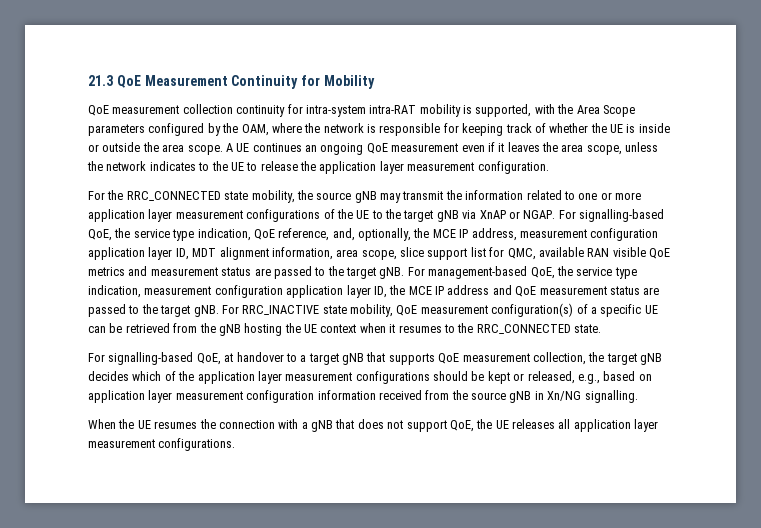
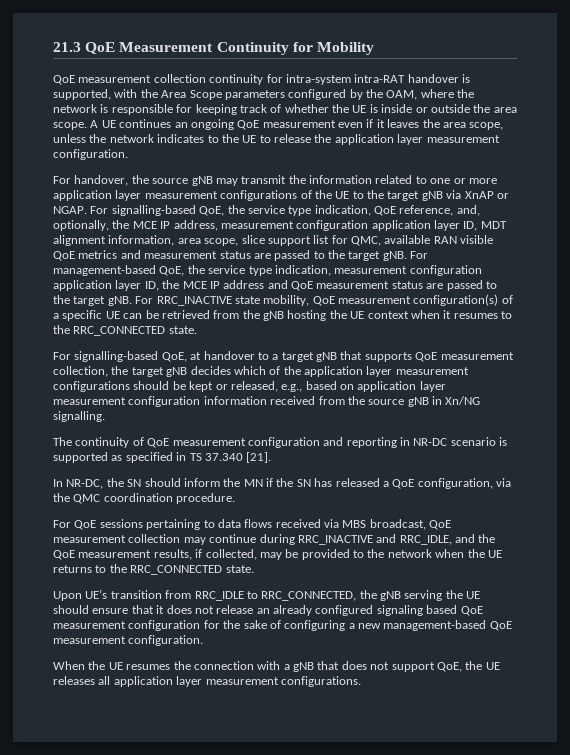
[419,104,461,117] mobility -> [407,74,459,83] handover
[107,190,295,203] the RRC_CONNECTED state mobility, -> [74,175,129,186] handover,
(638, 396) none -> [53,437,508,448] [53,452,272,463] [53,478,511,489] [53,493,236,504] [53,519,452,530] [53,534,496,545] [53,549,502,560] [53,564,254,575] [53,589,481,601] [53,605,483,616] [53,620,512,631] [53,635,204,646] // The continuity of QoE measurement configuration and reporting in NR-DC scenario is supported as specified in TS 37.340 [21]. // In NR-DC, the SN should inform the MN if the SN has released a QoE configuration, via the QMC coordination procedure. // For QoE sessions pertaining to data flows received via MBS broadcast, QoE measurement collection may continue during RRC_INACTIVE and RRC_IDLE, and the QoE measurement results, if collected, may be provided to the network when the UE returns to the RRC_CONNECTED state. // Upon UE’s transition from RRC_IDLE to RRC_CONNECTED, the gNB serving the UE should ensure that it does not release an already configured signaling based QoE measurement configuration for the sake of configuring a new management-based QoE measurement configuration.

